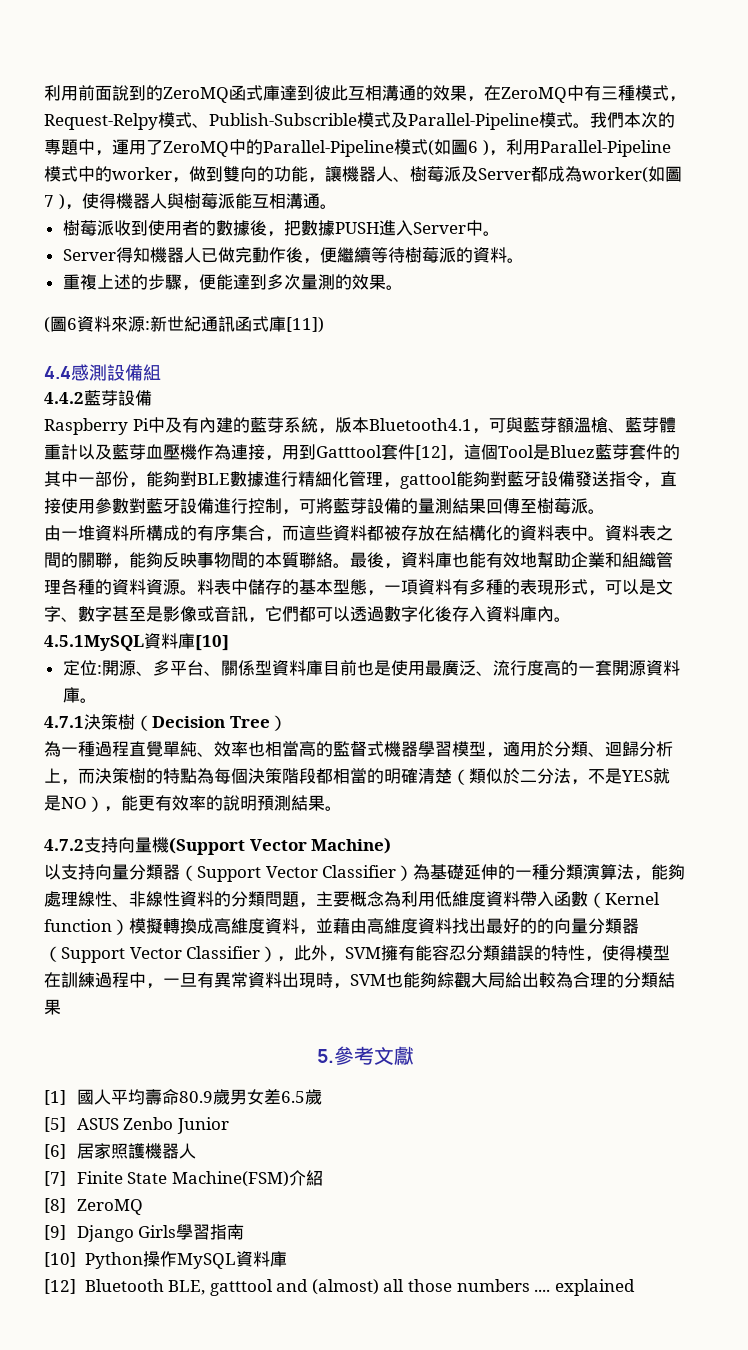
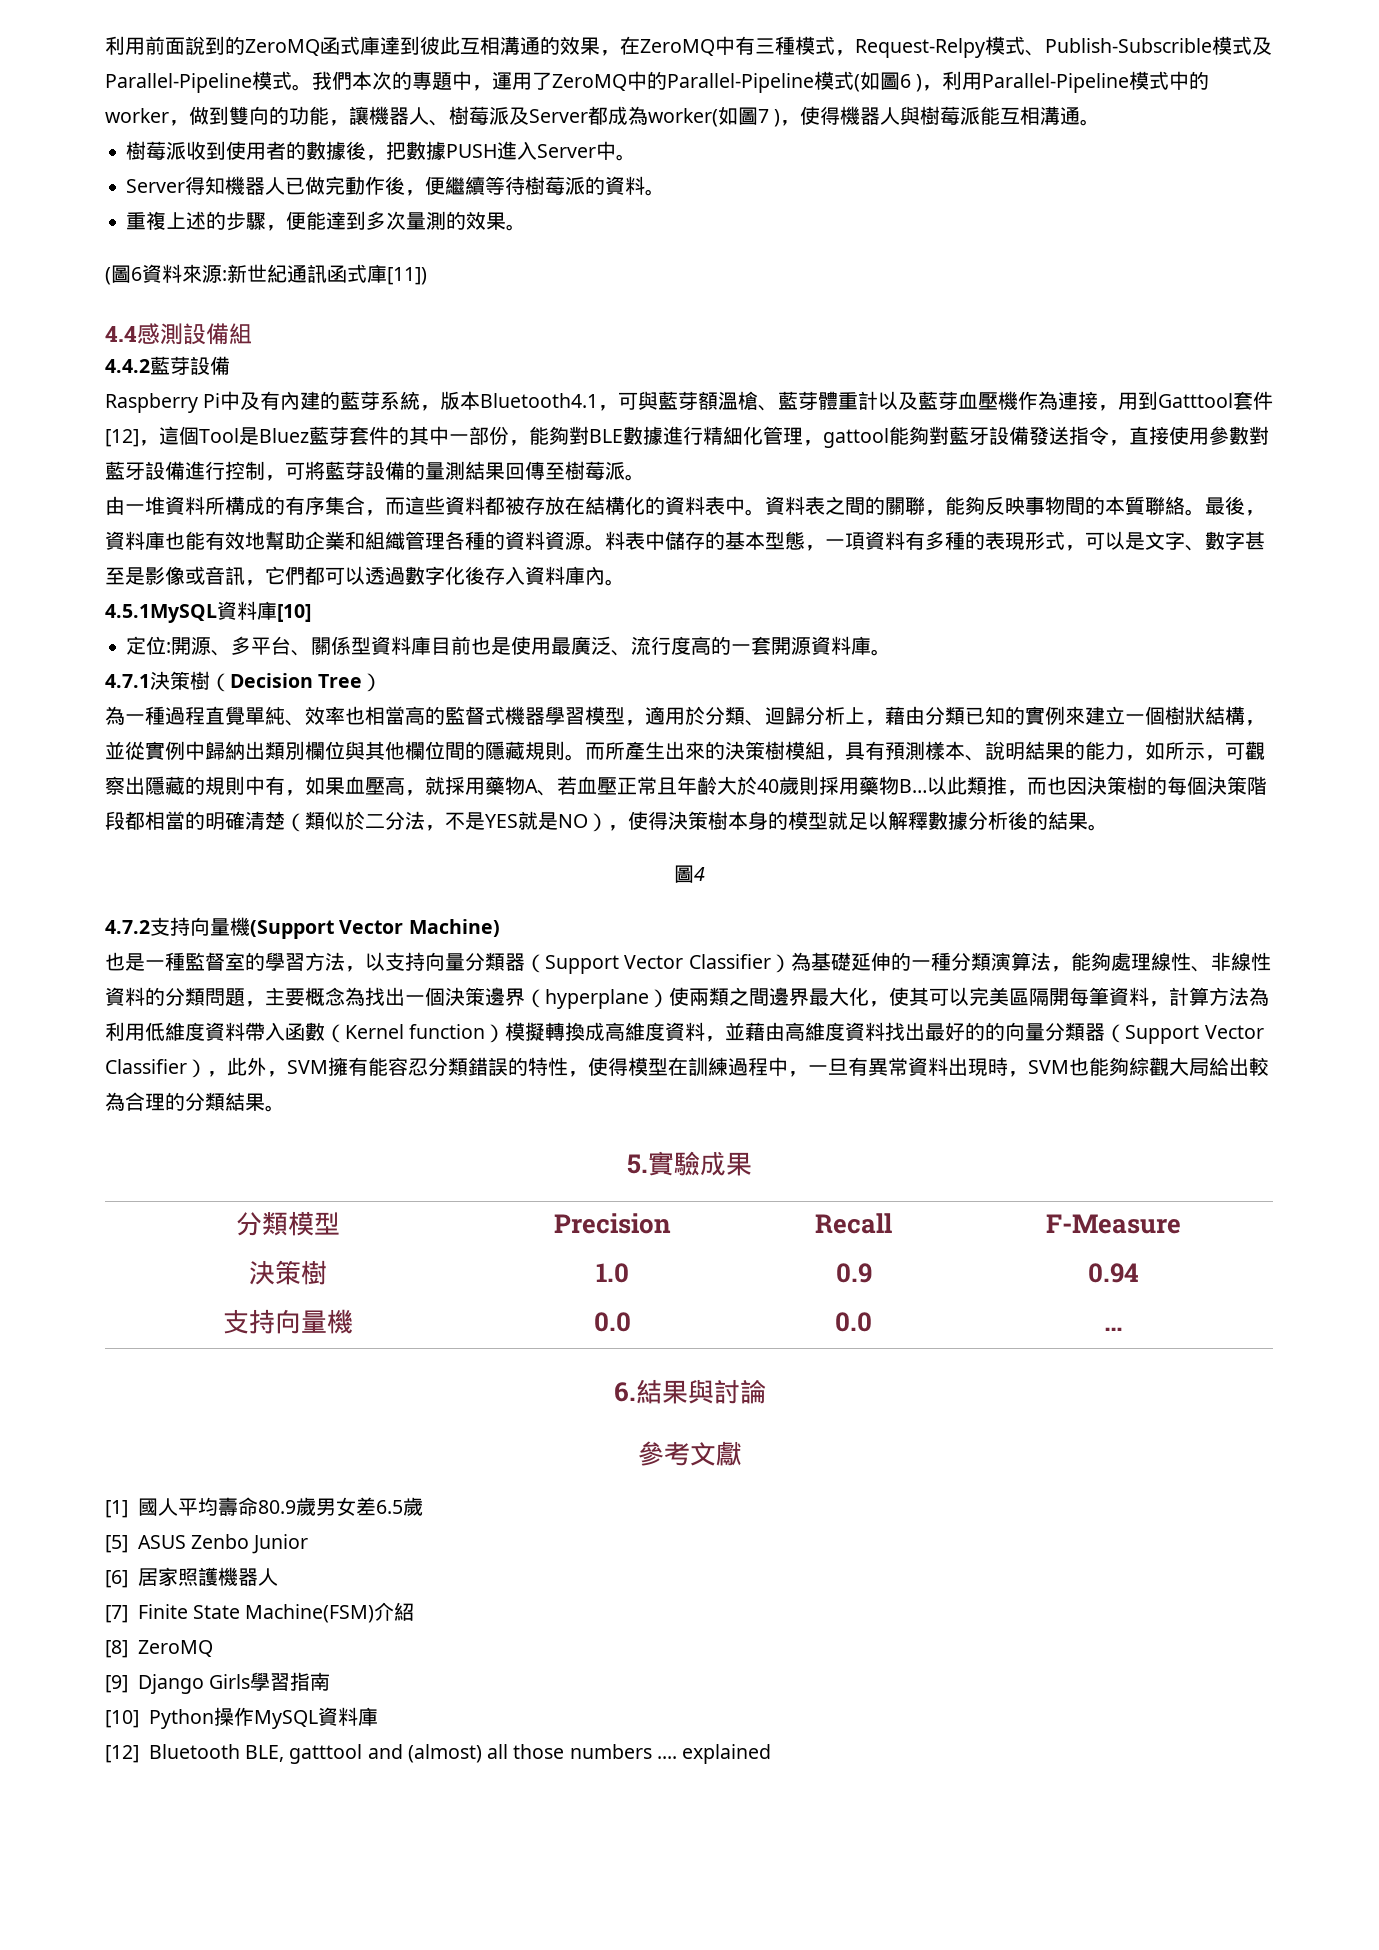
[78,768,95,784] 而 -> [885,706,1265,726] [105,741,1265,761] [105,776,1087,796] 藉由分類已知的實例來建立一個樹狀結構，並從實例中歸納出類別欄位與其他欄位間的隱藏規則。而所產生出來的決策樹模組，具有預測樣本、說明結果的能力，如所示，可觀察出隱藏的規則中有，如果血壓高，就採用藥物A、若血壓正常且年齡大於40歲則採用藥物B…以此類推，而也因
[163,768,214,784] 特點為 -> (1167, 785) none
[121,795,342,811] 能更有效率的說明預測結果。 -> [628,811,1108,831] [674,865,705,883] 使得決策樹本身的模型就足以解釋數據分析後的結果。 // 圖4
(392, 845) none -> [105,952,365,972] 也是一種監督室的學習方法，
(401, 899) none -> [365,987,1269,1009] 找出一個決策邊界（hyperplane）使兩類之間邊界最大化，使其可以完美區隔開每筆資料，計算方法為
(61, 1007) none -> [265,1105,285,1112] 。
(334, 1056) none -> [648,1151,752,1176] [236,1211,340,1236] [553,1213,671,1234] [815,1213,892,1234] [1045,1214,1181,1234] [249,1260,327,1285] [595,1263,629,1283] [835,1263,872,1283] [1087,1263,1139,1283] [223,1309,353,1334] [593,1312,631,1332] [835,1312,872,1332] [1103,1327,1123,1331] [613,1379,766,1404] 實驗成果 // 分類模型 | Precision | Recall | F-Measure // 決策樹 | 1.0 | 0.9 | 0.94 // 支持向量機 | 0.0 | 0.0 | … // 6.結果與討論 //

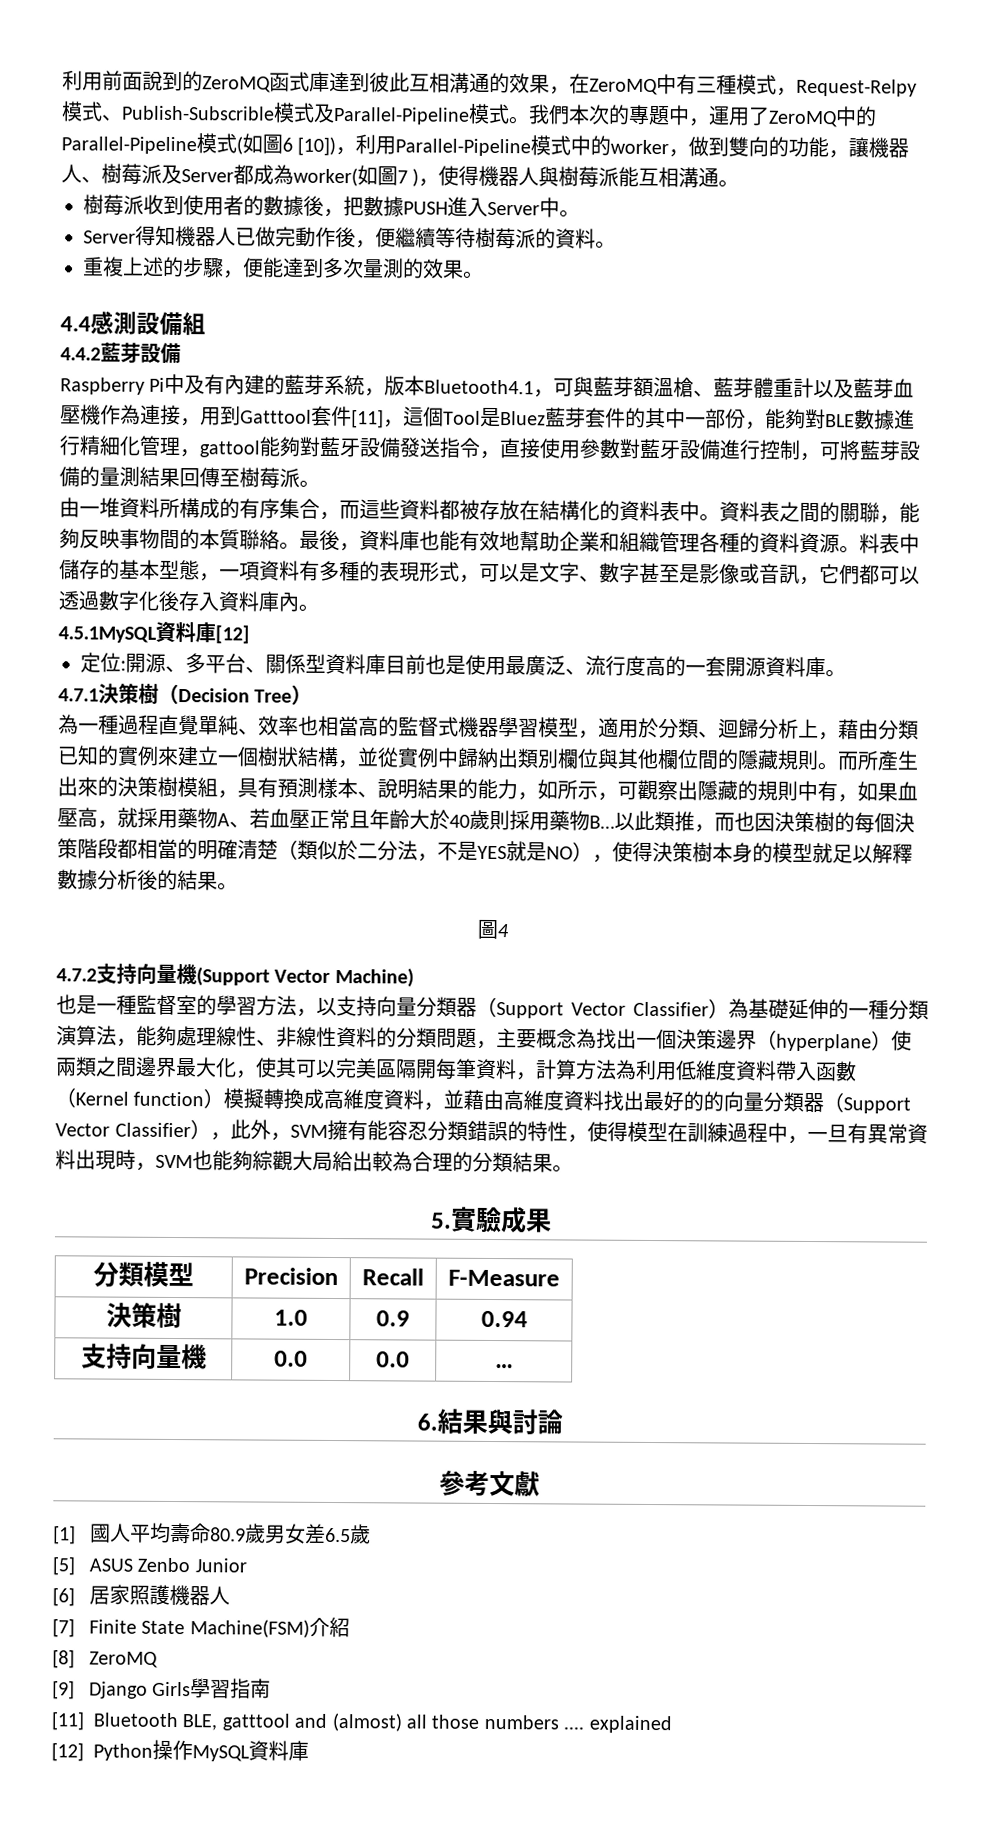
[916,74,923,92] ) -> [297,136,337,157] [10])
[105,264,427,285] // (圖6資料來源:新世紀通訊函式庫[11]) -> (484, 274) none
[105,429,139,447] [12] -> [351,409,384,429] [11]
[277,604,311,622] [10] -> [215,625,250,644] [12]
[105,1707,378,1729] [105,1745,139,1763] [10] Python操作MySQL資料庫 // [12] -> [51,1711,84,1731] [11]
(772, 1754) none -> [51,1739,309,1762] // [12] Python操作MySQL資料庫

